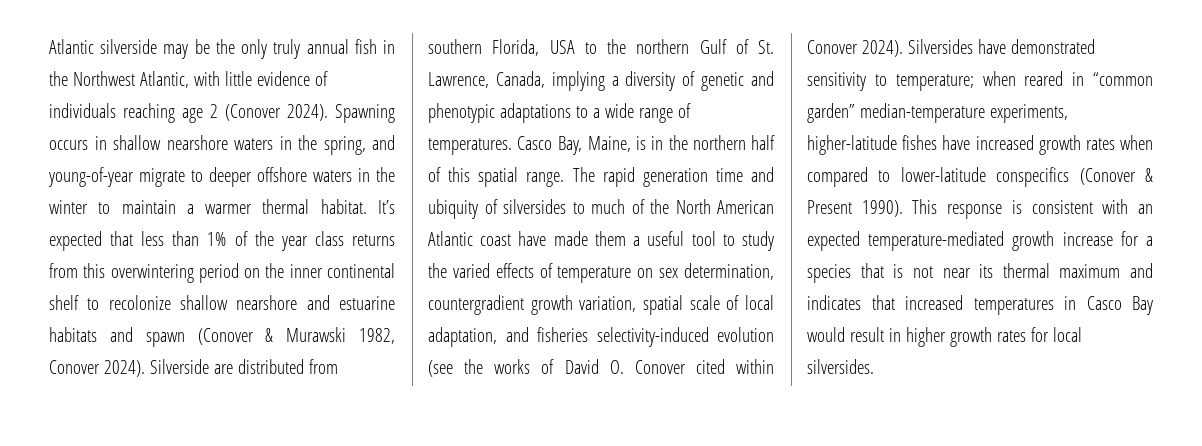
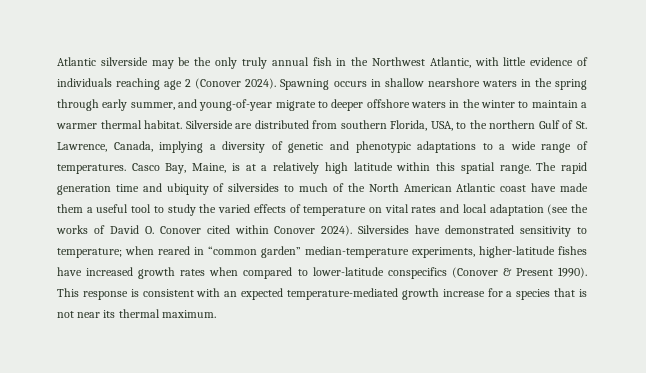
[323,136,366,155] spring, -> [554,79,587,90] [57,99,175,111] spring through early summer,
[378,200,395,214] [49,231,395,251] [49,263,395,283] [49,295,395,310] [49,327,395,347] [49,360,145,377] It’s expected that less than 1% of the year class returns from this overwintering period on the inner continental shelf to recolonize shallow nearshore and estuarine habitats and spawn (Conover & Murawski 1982, Conover 2024). -> (183, 124) none
[549,40,575,54] USA -> [430,121,453,131] USA,
[651,135,775,150] [428,167,441,182] in the northern half of -> [245,162,431,174] at a relatively high latitude within
[659,263,774,280] [428,295,775,315] [428,327,774,347] sex determination, countergradient growth variation, spatial scale of local adaptation, and fisheries selectivity-induced evolution -> [384,204,544,216] vital rates and local adaptation
[1059,263,1153,278] [807,295,1153,315] [807,327,1082,347] [807,359,874,374] maximum and indicates that increased temperatures in Casco Bay would result in higher growth rates for local silversides. -> [161,310,216,318] maximum.

